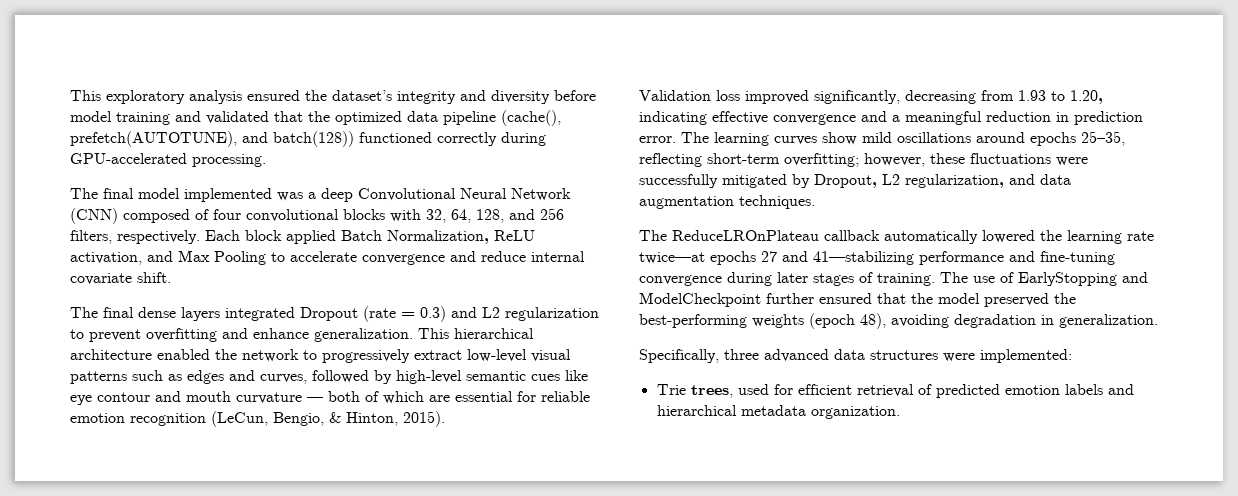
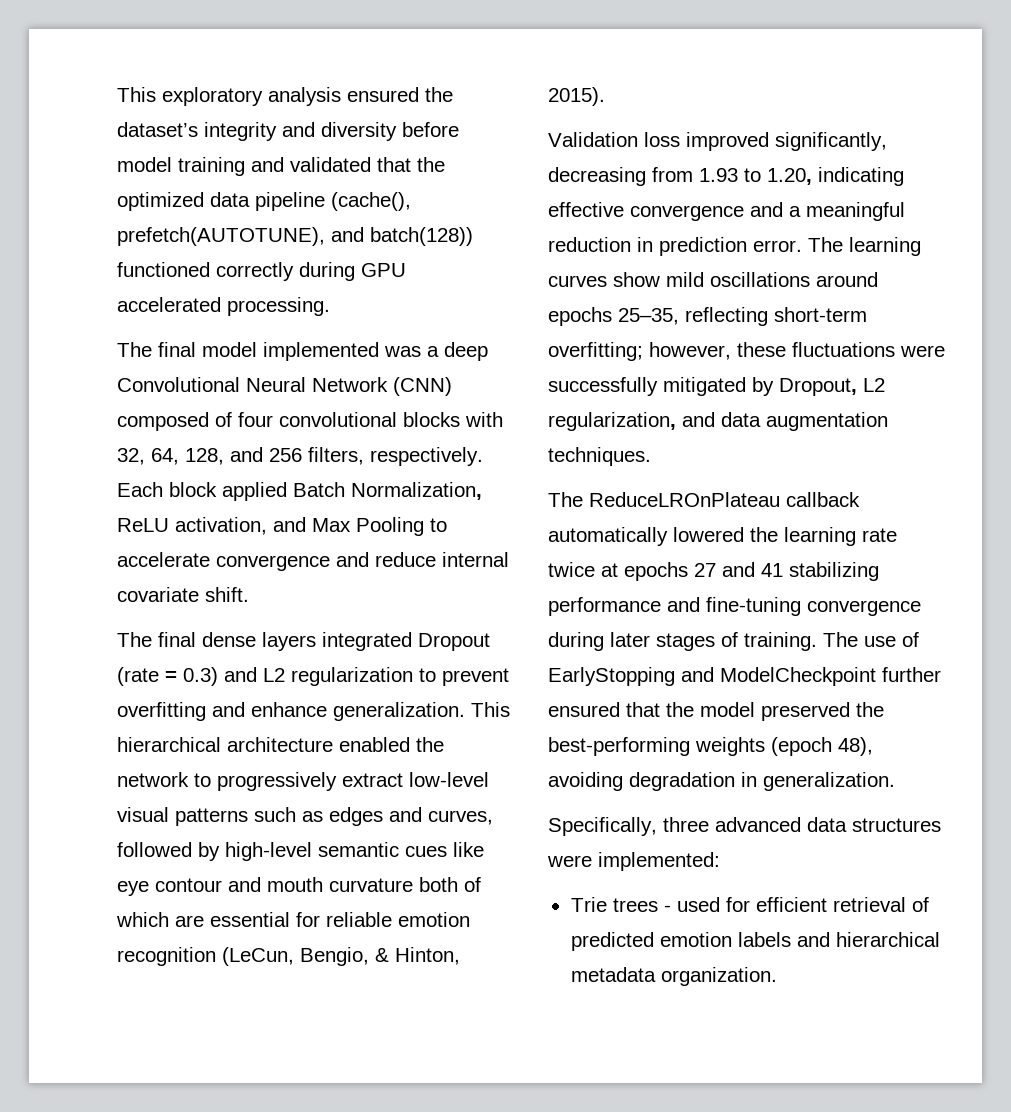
[70,153,187,164] GPU-accelerated -> [361,263,406,277] [117,297,221,312] GPU accelerated
[307,397,323,402] — -> (413, 885) none
[639,252,705,264] twice—at -> [548,562,618,577] twice at
[813,251,914,265] 41—stabilizing -> [761,562,879,581] 41 stabilizing
[690,385,733,398] trees, -> [612,898,671,912] trees -

